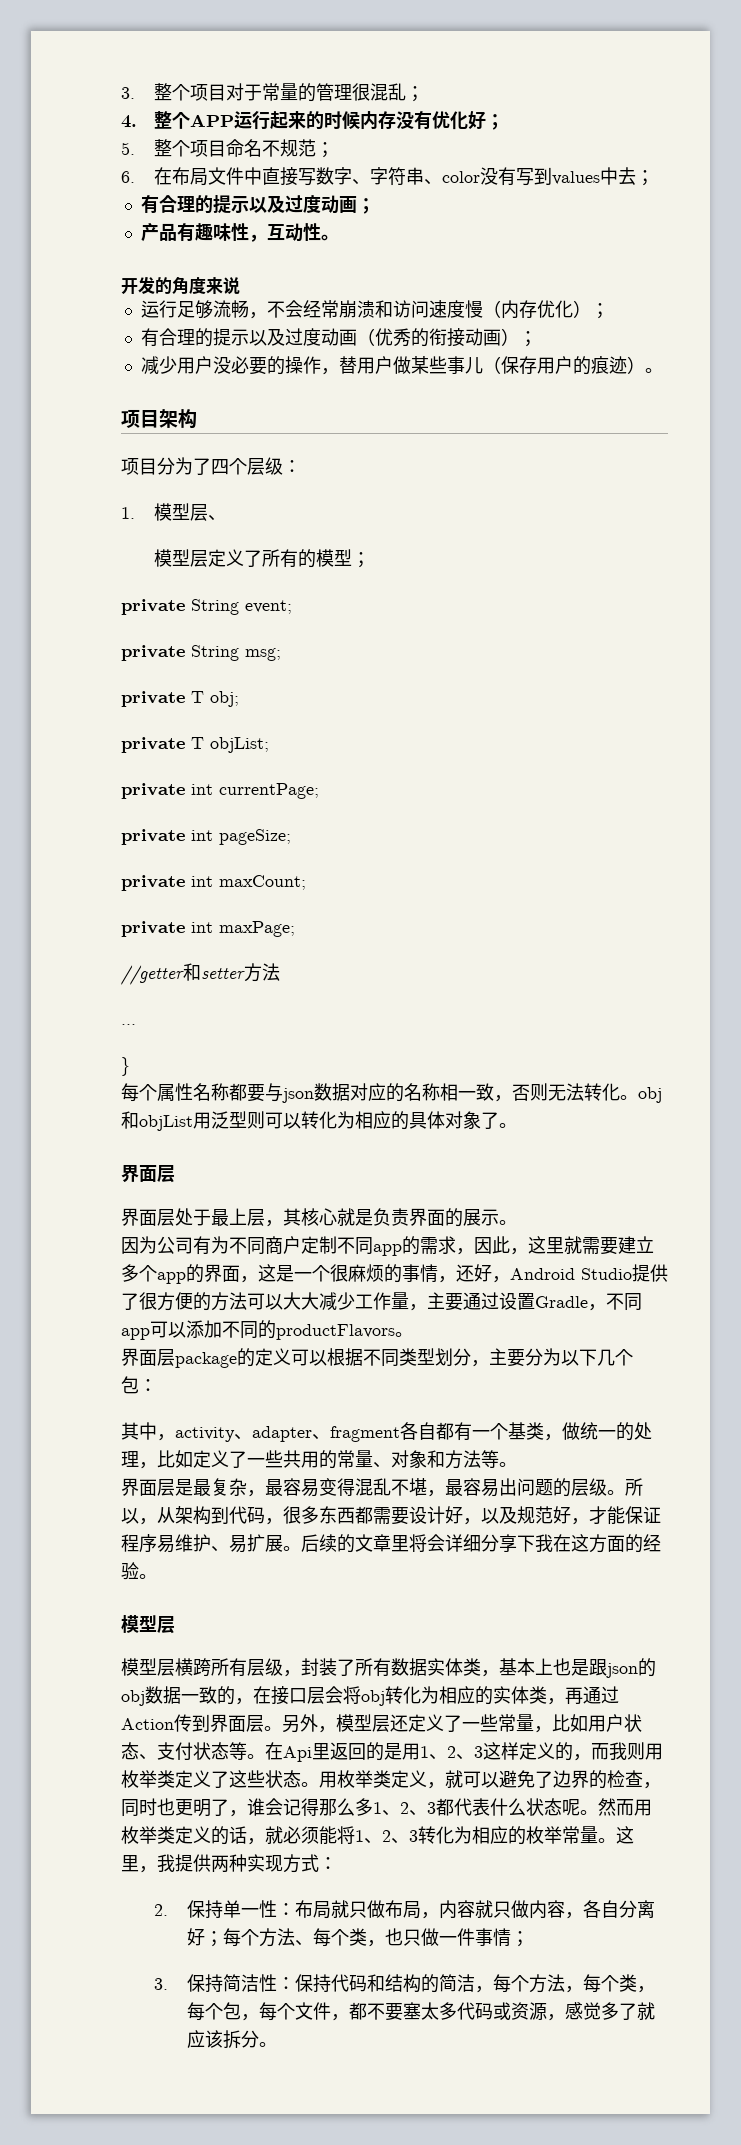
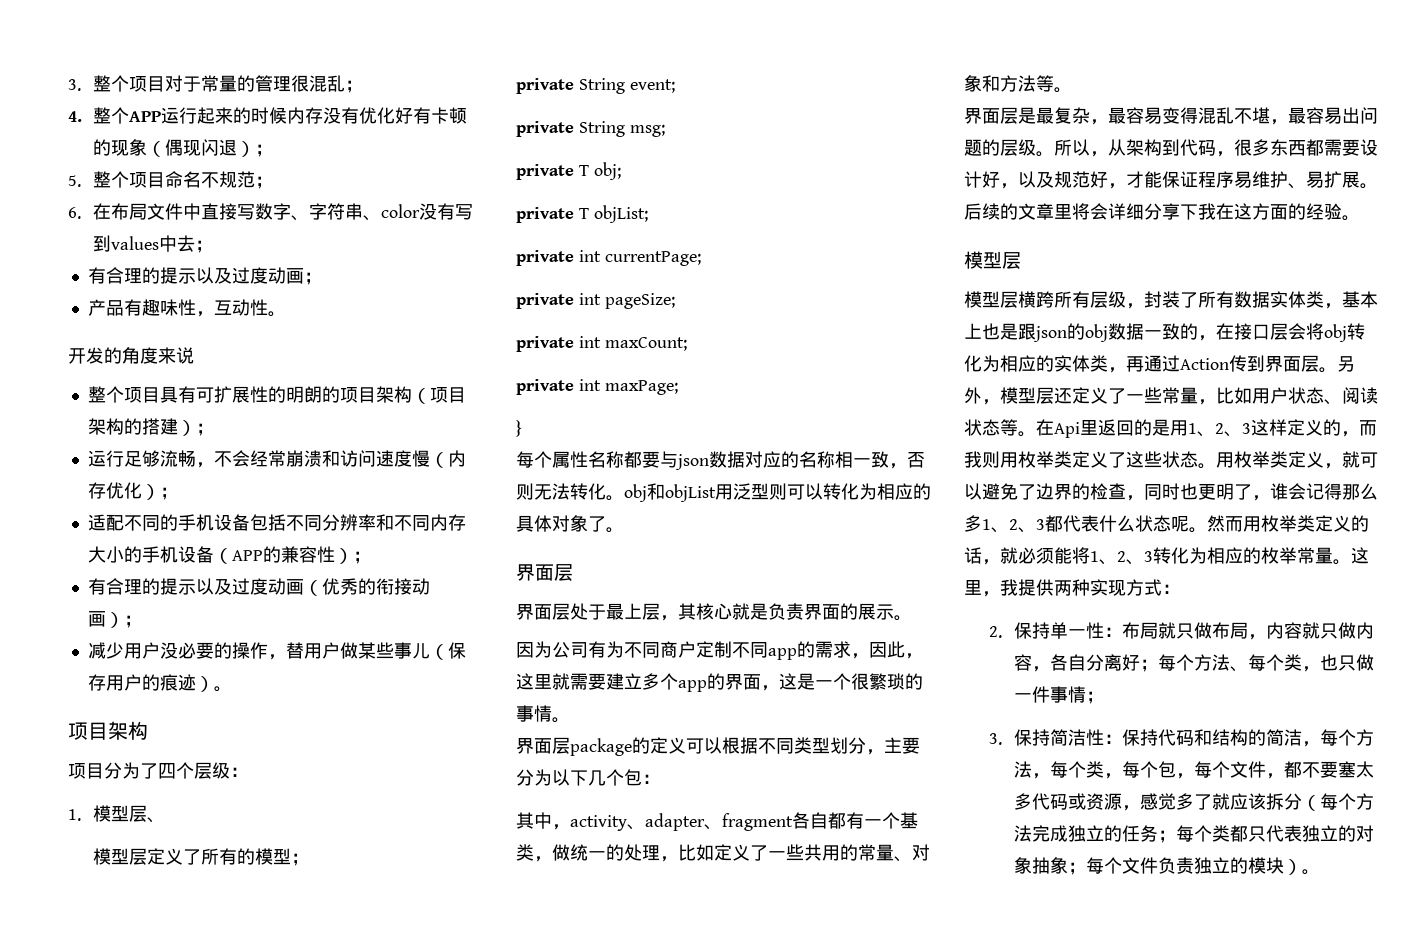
(486, 120) none -> [413,107,468,124] [93,139,256,157] 有卡顿的现象（偶现闪退）
(240, 286) none -> [87,386,466,404] [87,418,214,436] // 整个项目具有可扩展性的明朗的项目架构（项目架构的搭建）；
(609, 311) none -> [87,514,466,531] [87,546,371,564] // 适配不同的手机设备包括不同分辨率和不同内存大小的手机设备（APP的兼容性）；
[121,963,280,985] [121,1024,136,1025] // //getter和setter方法 // ... -> (678, 387) none
[348,1264,668,1283] [121,1292,642,1311] [121,1320,395,1340] 麻烦的事情，还好，Android Studio提供了很方便的方法可以大大减少工作量，主要通过设置Gradle，不同app可以添加不同的productFlavors -> [869,673,923,690] [516,705,552,722] 繁琐的事情
[157,1742,193,1761] 支付 -> [1342,387,1378,404] 阅读
(259, 2039) none -> [1302,793,1375,811] [1014,825,1375,843] [1014,857,1303,875] （每个方法完成独立的任务；每个类都只代表独立的对象抽象；每个文件负责独立的模块）

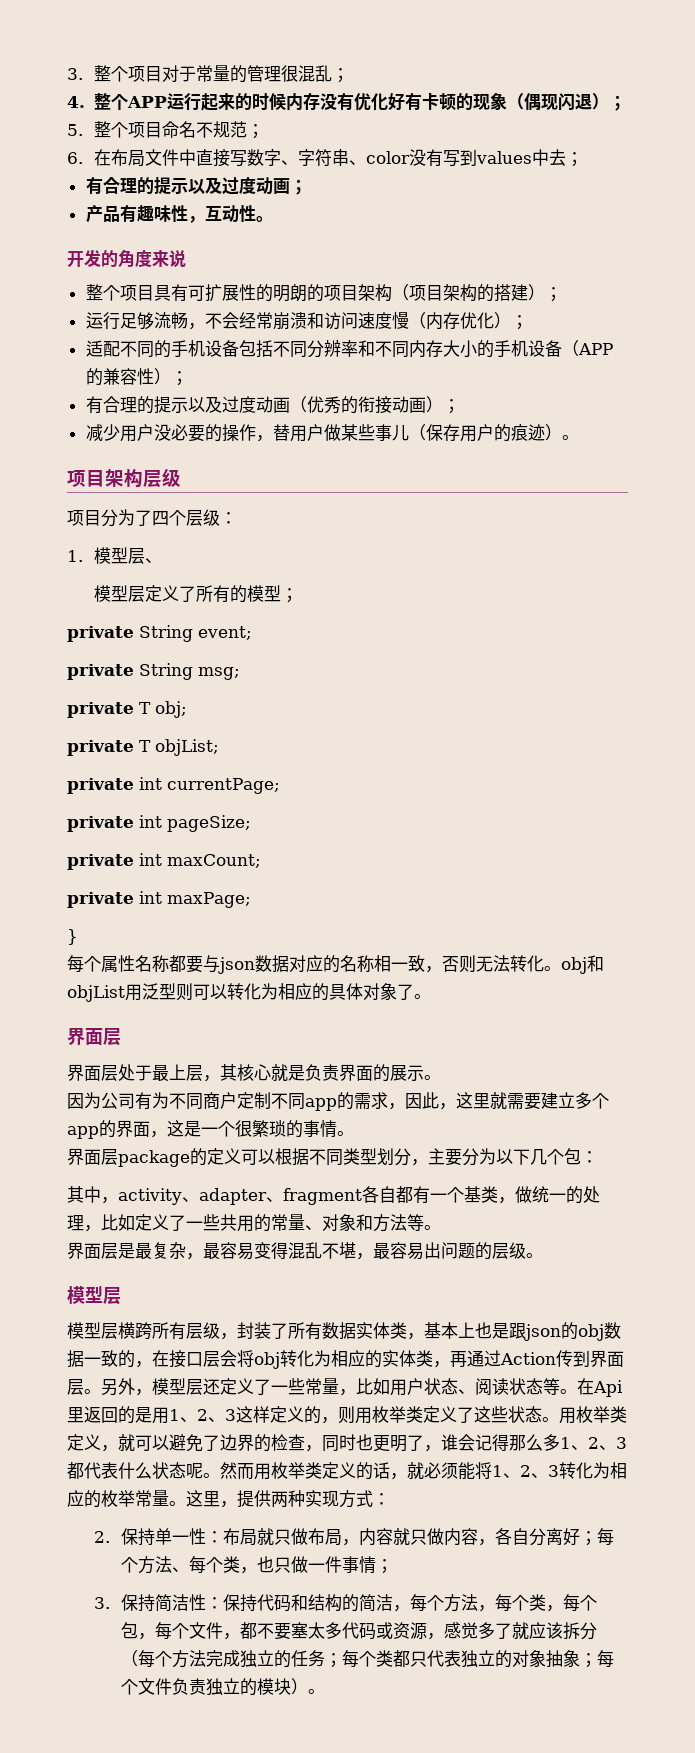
(148, 730) none -> [143,468,181,488] 层级
[1054,139,1378,157] [964,171,1378,189] [964,203,1360,221] 所以，从架构到代码，很多东西都需要设计好，以及规范好，才能保证程序易维护、易扩展。后续的文章里将会详细分享下我在这方面的经验。 -> (543, 1255) none
[1359,420,1377,436] [964,451,982,468] 而我 -> (338, 1420) none
[1000,579,1018,596] 我 -> (237, 1504) none

